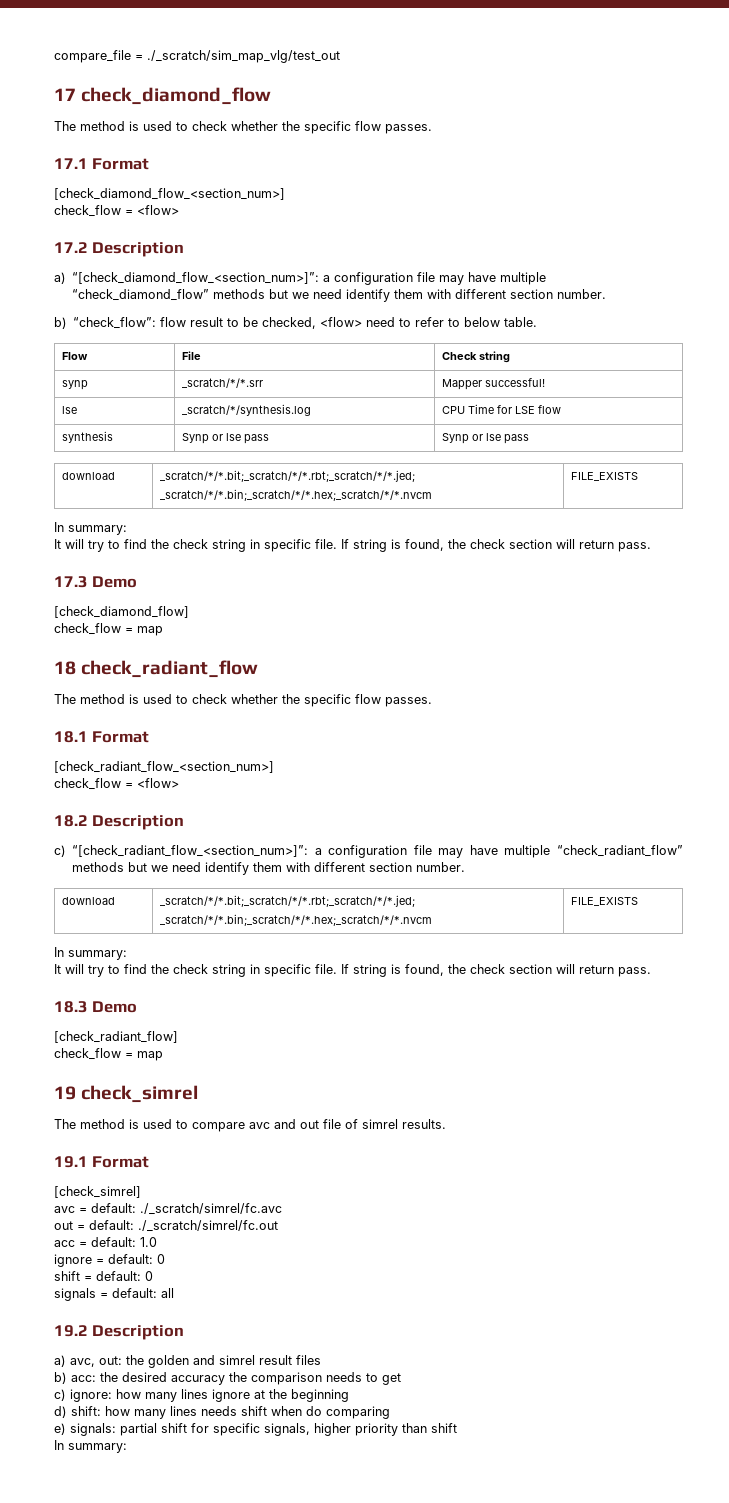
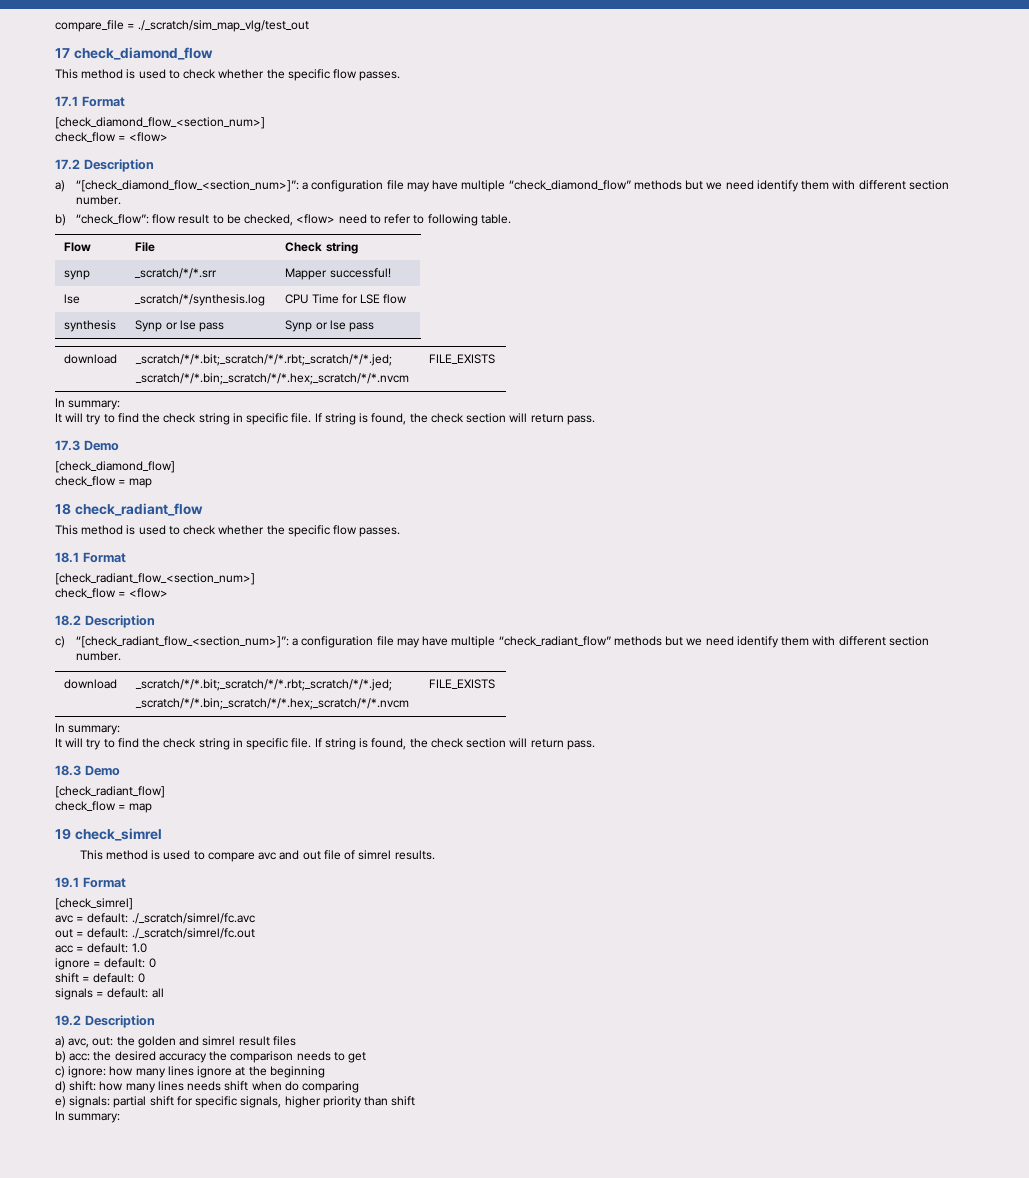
[54,121,76,131] The -> [55,69,78,79] This
[464,317,501,327] below -> [427,214,478,226] following
[54,694,76,704] The -> [55,525,78,535] This
[54,1119,76,1129] The -> [79,850,103,860] This

